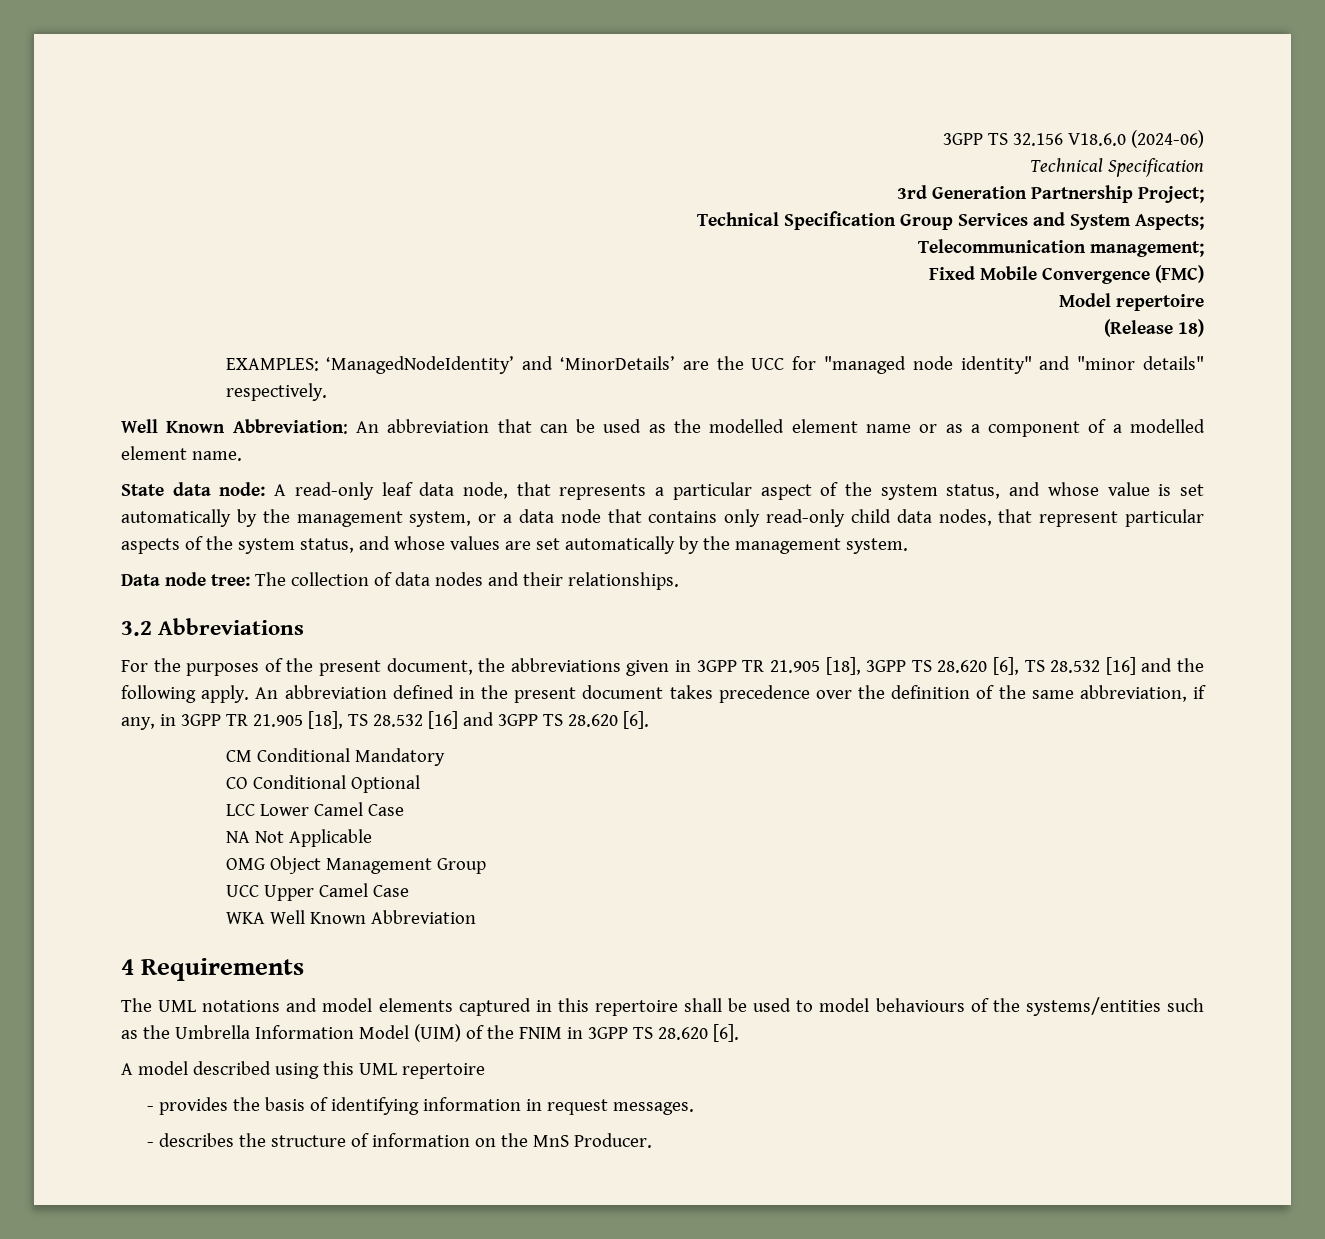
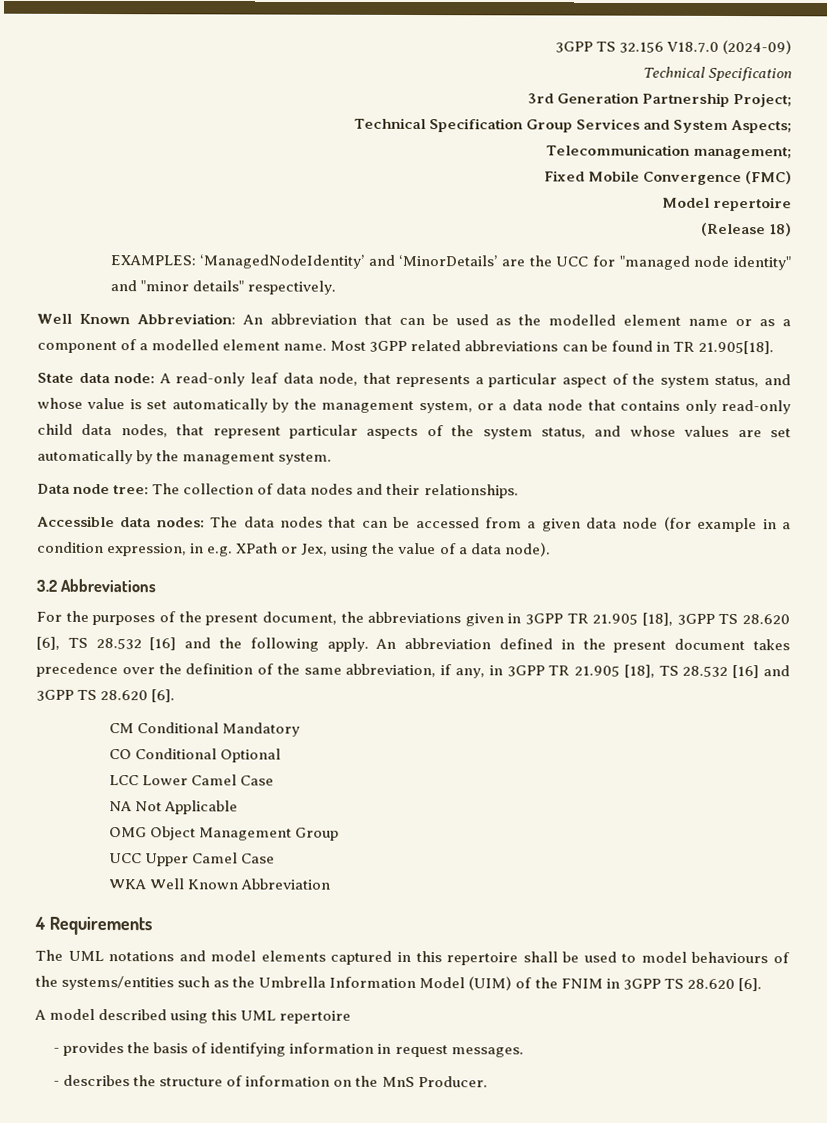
[1068,130,1204,148] V18.6.0 (2024-06) -> [665,39,792,55] V18.7.0 (2024-09)
(242, 456) none -> [330,339,774,355] Most 3GPP related abbreviations can be found in TR 21.905[18].
(679, 581) none -> [37,515,792,533] [37,541,551,557] // Accessible data nodes: The data nodes that can be accessed from a given data node (for example in a condition expression, in e.g. XPath or Jex, using the value of a data node).

